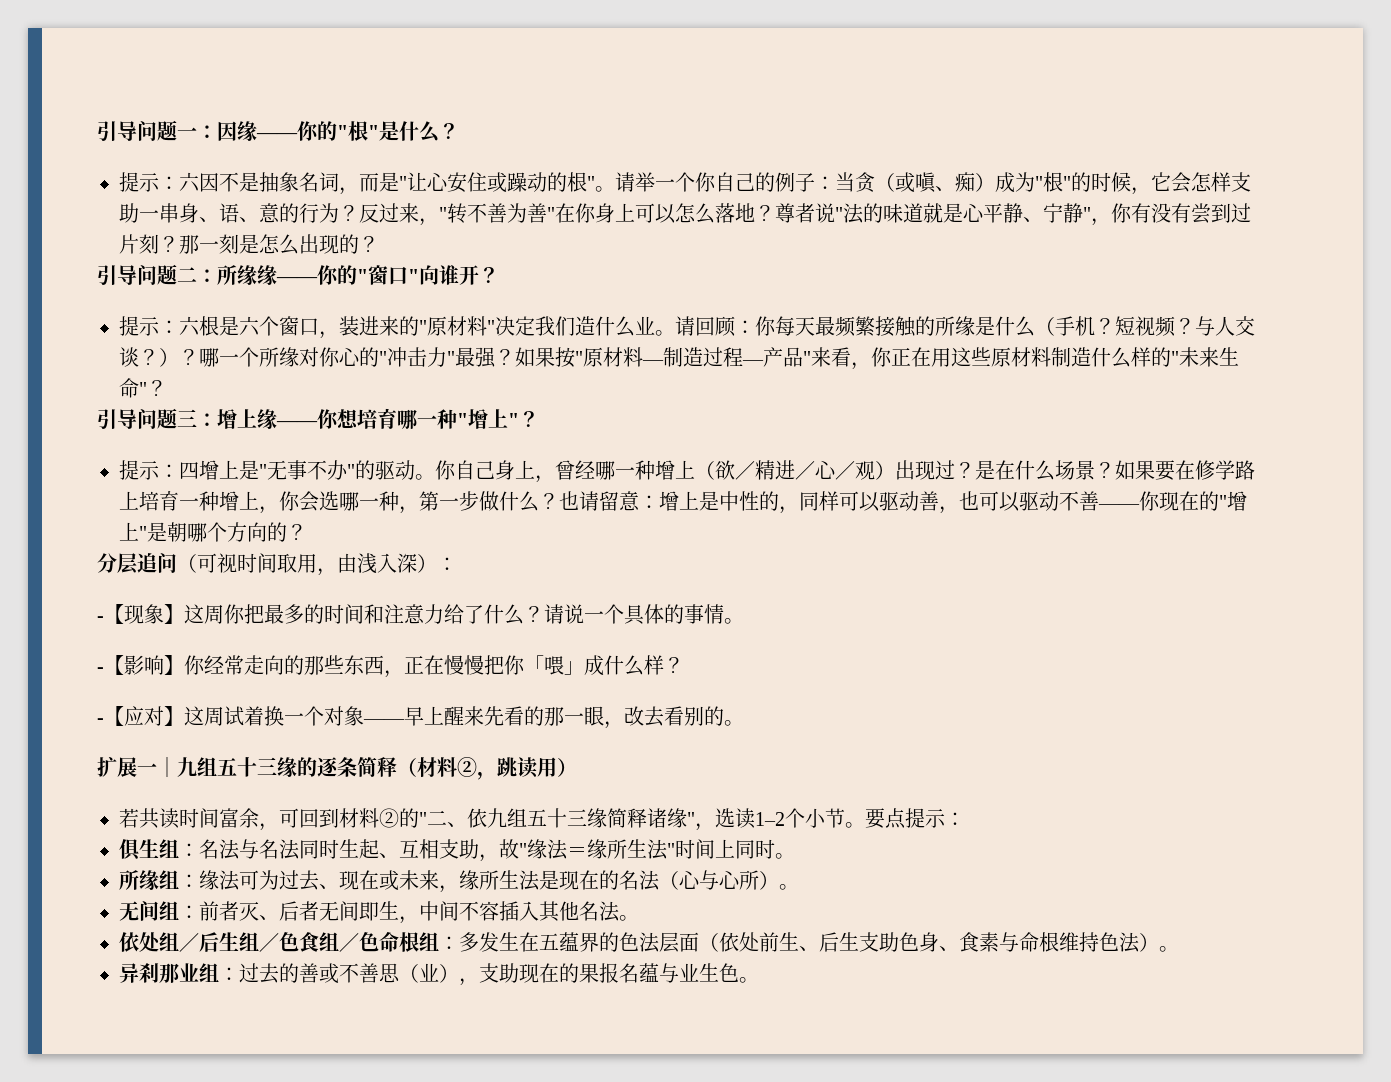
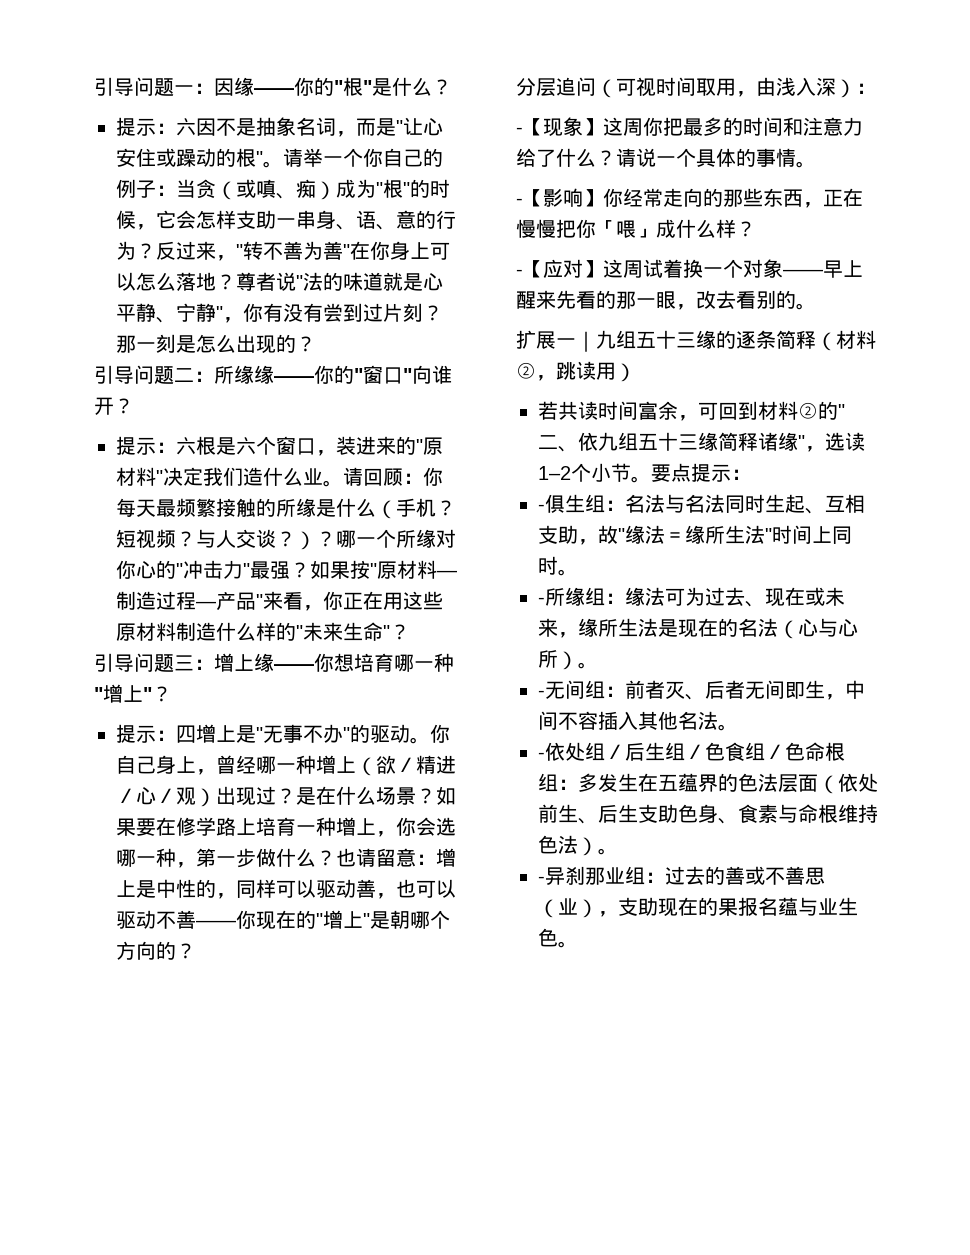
(965, 819) none -> [538,504,545,511] -
(795, 856) none -> [538,597,545,604] -
(799, 887) none -> [538,690,545,697] -
(639, 918) none -> [538,752,545,759] -
(1179, 949) none -> [538,876,545,883] -

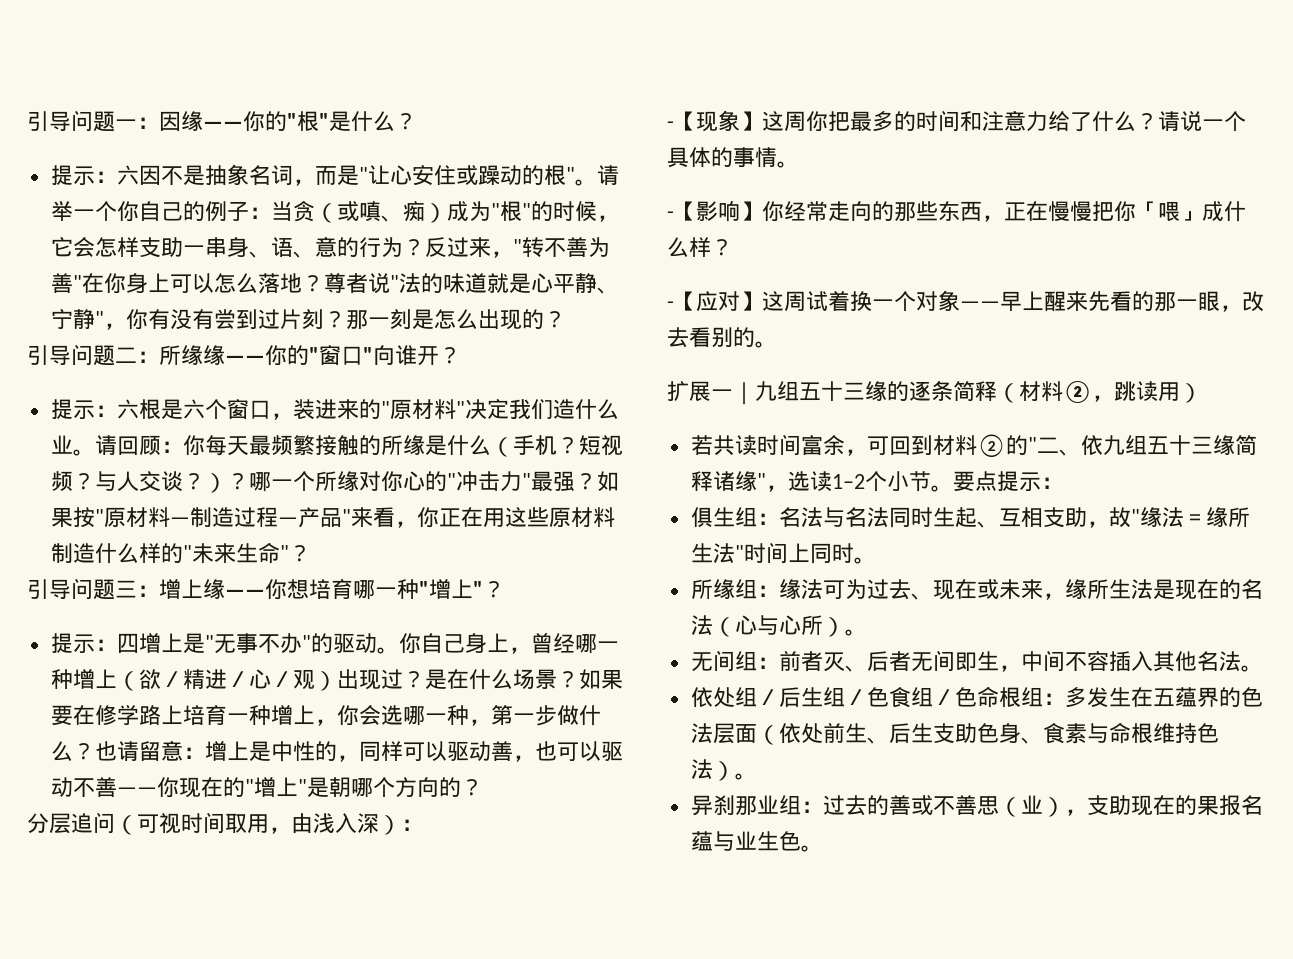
[538,504,545,511] - -> (1063, 483) none
[538,597,545,604] - -> (876, 560) none
[538,690,545,697] - -> (867, 632) none
[538,752,545,759] - -> (1263, 668) none
[538,876,545,883] - -> (757, 776) none

